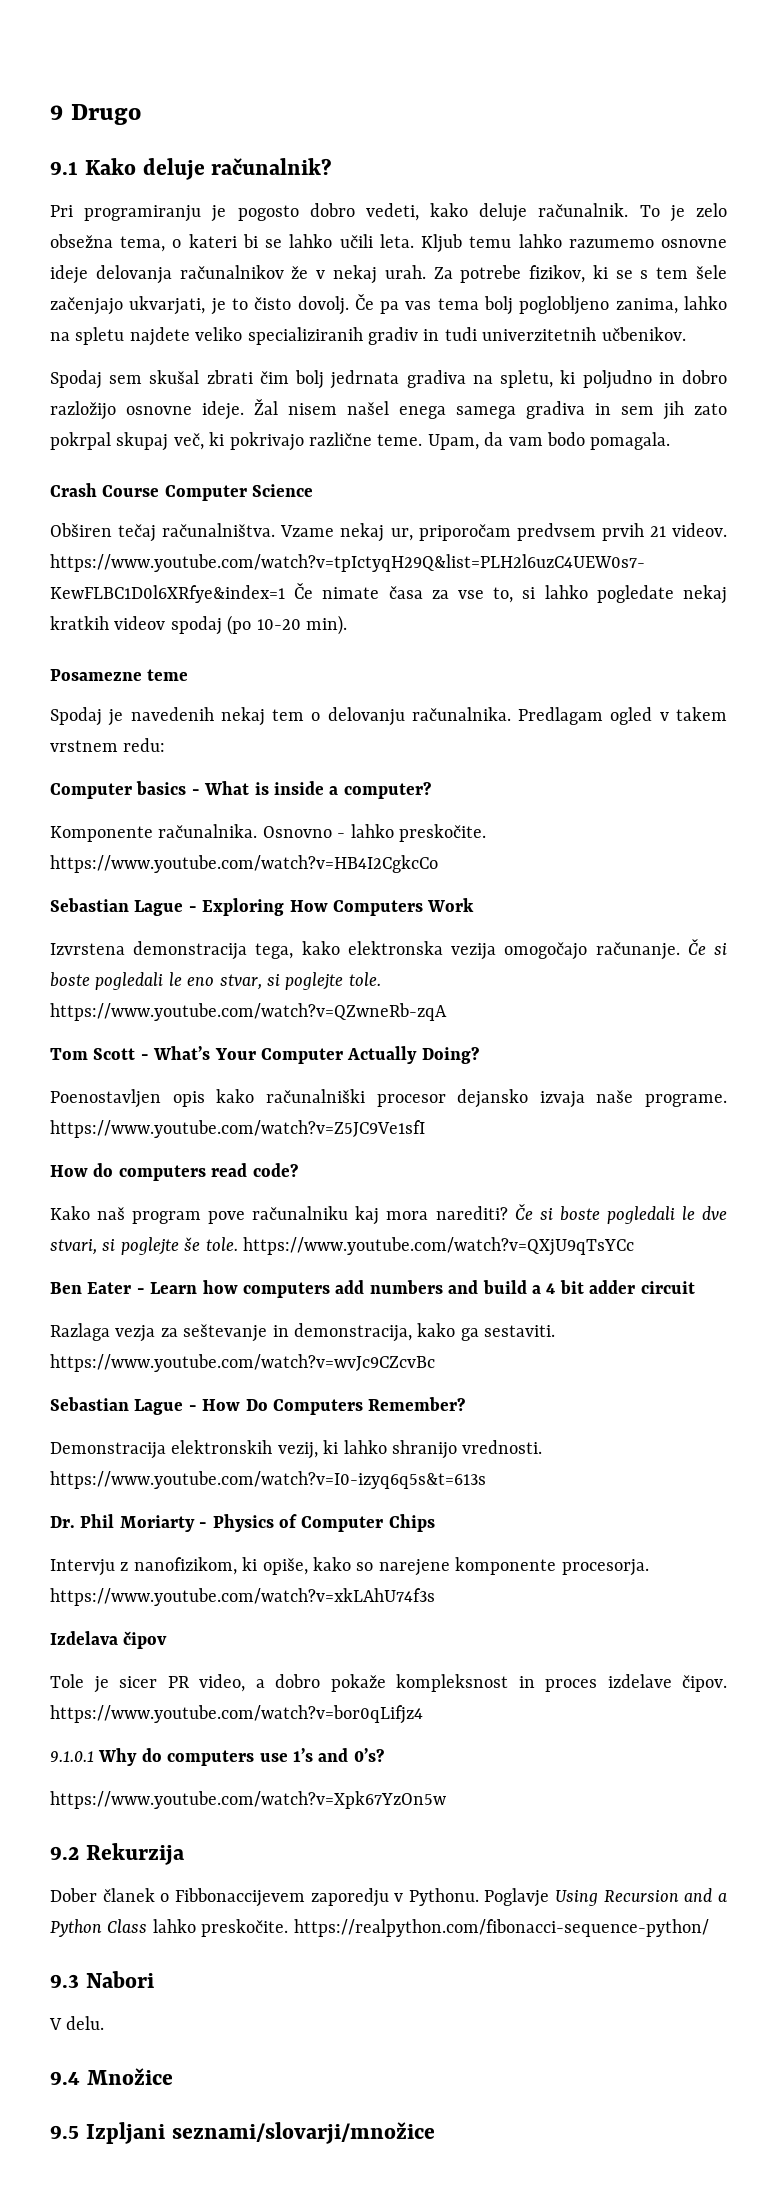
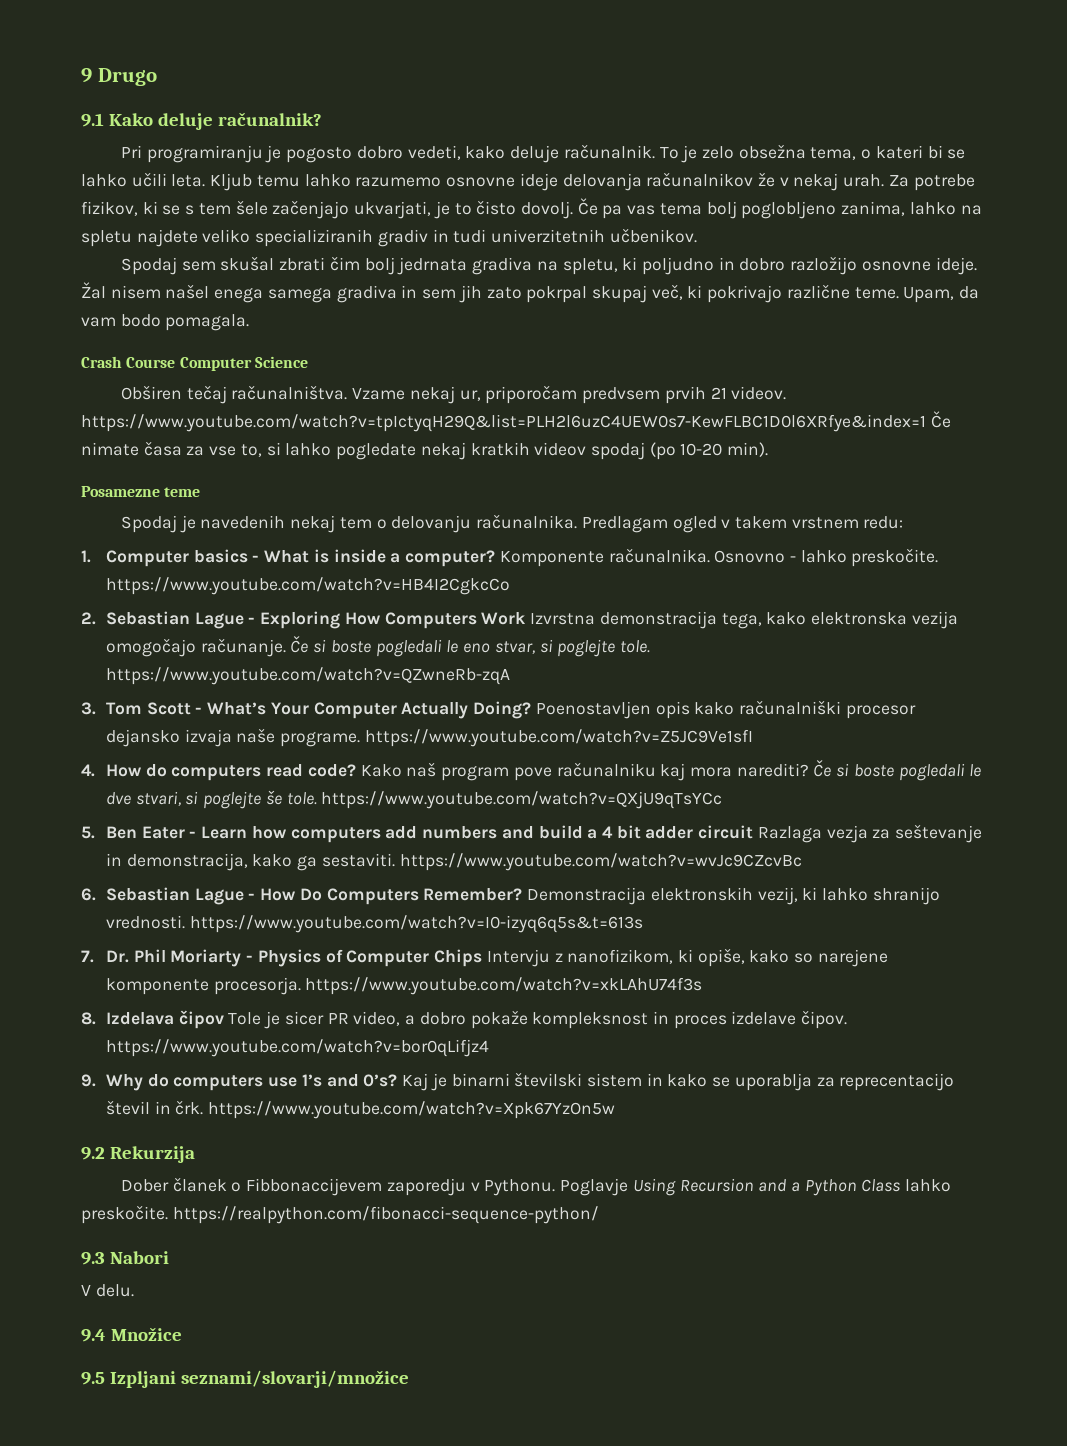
(166, 745) none -> [81,550,91,563] 1.
(431, 790) // -> (496, 558) none
(438, 864) none -> [81,612,96,625] 2.
[50,943,125,955] // Izvrstena -> [530,613,596,625] Izvrstna
(447, 1012) none -> [81,702,96,715] 3.
(479, 1055) // -> (532, 710) none
(425, 1129) none -> [81,764,95,777] 4.
(298, 1170) // -> (356, 770) none
(634, 1246) none -> [81,826,95,839] 5.
(695, 1287) // -> (754, 832) none
(435, 1363) none -> [81,888,96,901] 6.
(466, 1404) // -> (523, 894) none
(486, 1480) none -> [81,950,94,963] 7.
(435, 1523) // -> (483, 958) none
(435, 1597) none -> [81,1012,96,1025] 8.
(168, 1640) // -> (224, 1019) none
[50,1751,94,1762] 9.1.0.1 -> [81,1074,96,1087] 9.
(384, 1755) // -> [402,1072,955,1091] [105,1100,204,1115] Kaj je binarni številski sistem in kako se uporablja za reprecentacijo števil in črk.

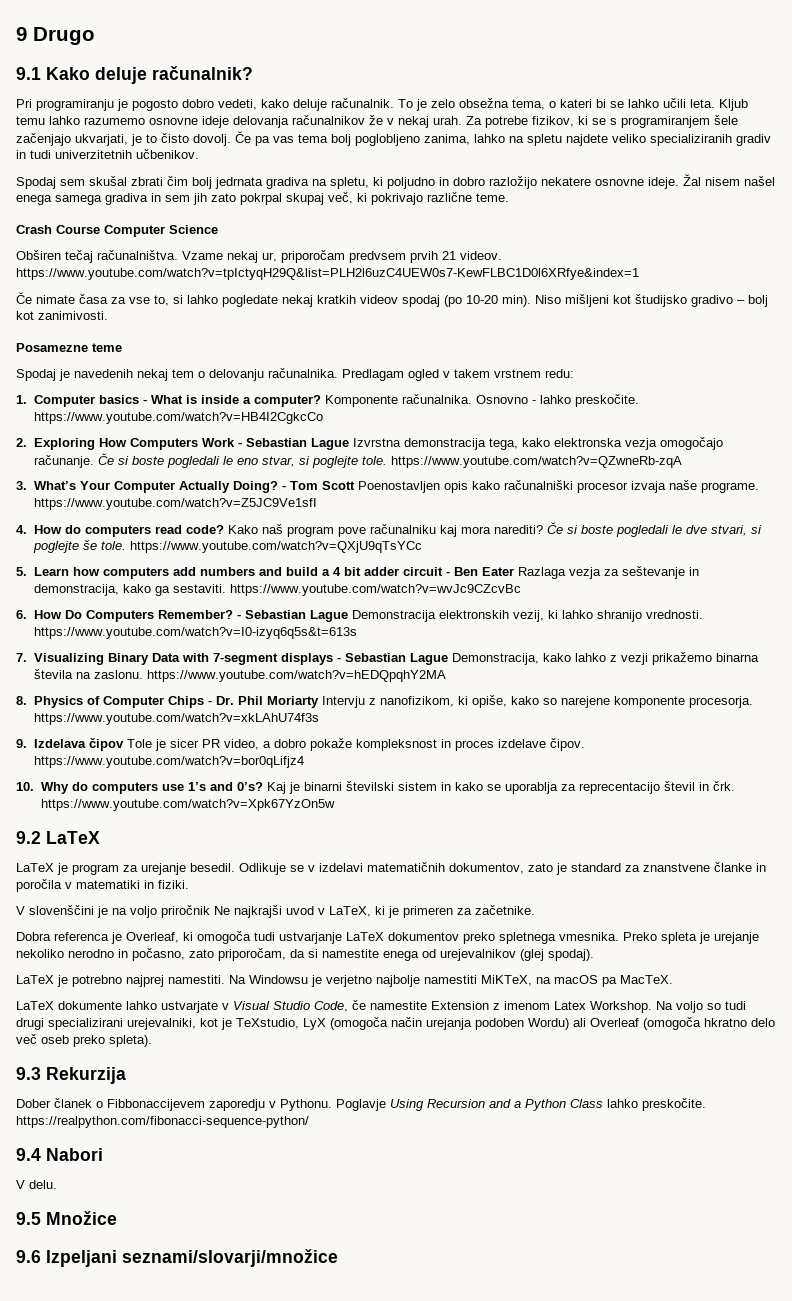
[198,203,231,215] tem -> [621,116,710,128] programiranjem
(858, 265) none -> [541,177,591,186] nekatere
[903,286,980,303] [81,314,250,331] Upam, da vam bodo pomagala. -> (509, 197) none
(926, 423) none -> (639, 274) //
(769, 449) none -> [535,294,768,307] [16,311,108,320] Niso mišljeni kot študijsko gradivo – bolj kot zanimivosti.
[105,611,256,629] Sebastian Lague - -> (27, 442) none
(527, 618) none -> [238,438,350,450] - Sebastian Lague
[911,611,958,629] vezija -> [625,438,658,450] vezja
[105,702,203,715] Tom Scott - -> (27, 485) none
(532, 710) none -> [282,481,356,490] - Tom Scott
[105,729,180,747] dejansko -> (629, 487) none
[105,826,197,839] Ben Eater - -> (27, 571) none
(754, 832) none -> [446,567,515,576] - Ben Eater
[105,887,256,905] Sebastian Lague - -> (27, 614) none
(523, 894) none -> [237,610,349,622] - Sebastian Lague
[105,949,483,967] Dr. Phil Moriarty - Physics of Computer Chips -> [34,652,760,665] [34,669,447,682] [16,696,320,708] Visualizing Binary Data with 7-segment displays - Sebastian Lague Demonstracija, kako lahko z vezji prikažemo binarna števila na zaslonu. https://www.youtube.com/watch?v=hEDQpqhY2MA // 8. Physics of Computer Chips - Dr. Phil Moriarty
[81,1012,96,1025] 8. -> [16,739,27,748] 9.
[81,1074,96,1087] 9. -> [16,782,34,791] 10.
(105, 1153) none -> [46,831,100,844] [16,862,766,875] [16,879,189,892] [16,905,535,918] [16,931,759,944] [16,948,594,961] [16,975,673,987] [16,1000,746,1013] [16,1017,775,1030] [16,1034,152,1047] [16,1067,41,1080] LaTeX // LaTeX je program za urejanje besedil. Odlikuje se v izdelavi matematičnih dokumentov, zato je standard za znanstvene članke in poročila v matematiki in fiziki. // V slovenščini je na voljo priročnik Ne najkrajši uvod v LaTeX, ki je primeren za začetnike. // Dobra referenca je Overleaf, ki omogoča tudi ustvarjanje LaTeX dokumentov preko spletnega vmesnika. Preko spleta je urejanje nekoliko nerodno in počasno, zato priporočam, da si namestite enega od urejevalnikov (glej spodaj). // LaTeX je potrebno najprej namestiti. Na Windowsu je verjetno najbolje namestiti MiKTeX, na macOS pa MacTeX. // LaTeX dokumente lahko ustvarjate v Visual Studio Code, če namestite Extension z imenom Latex Workshop. Na voljo so tudi drugi specializirani urejevalniki, kot je TeXstudio, LyX (omogoča način urejanja podoben Wordu) ali Overleaf (omogoča hkratno delo več oseb preko spleta). // 9.3
[81,1252,105,1265] 9.3 -> [16,1148,41,1161] 9.4
[81,1329,106,1342] 9.4 -> [16,1212,41,1225] 9.5
[81,1371,177,1388] 9.5 Izpljani -> [16,1250,117,1267] 9.6 Izpeljani

